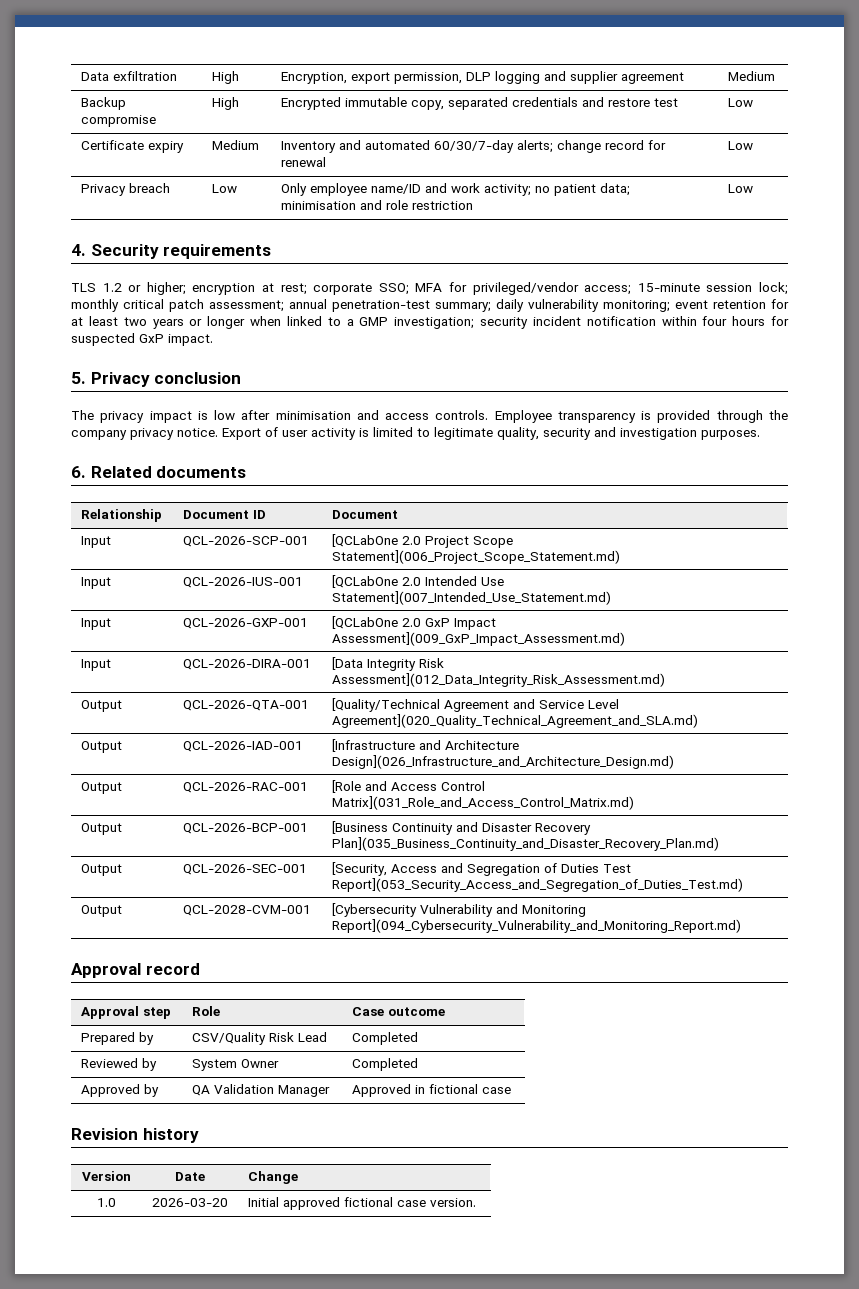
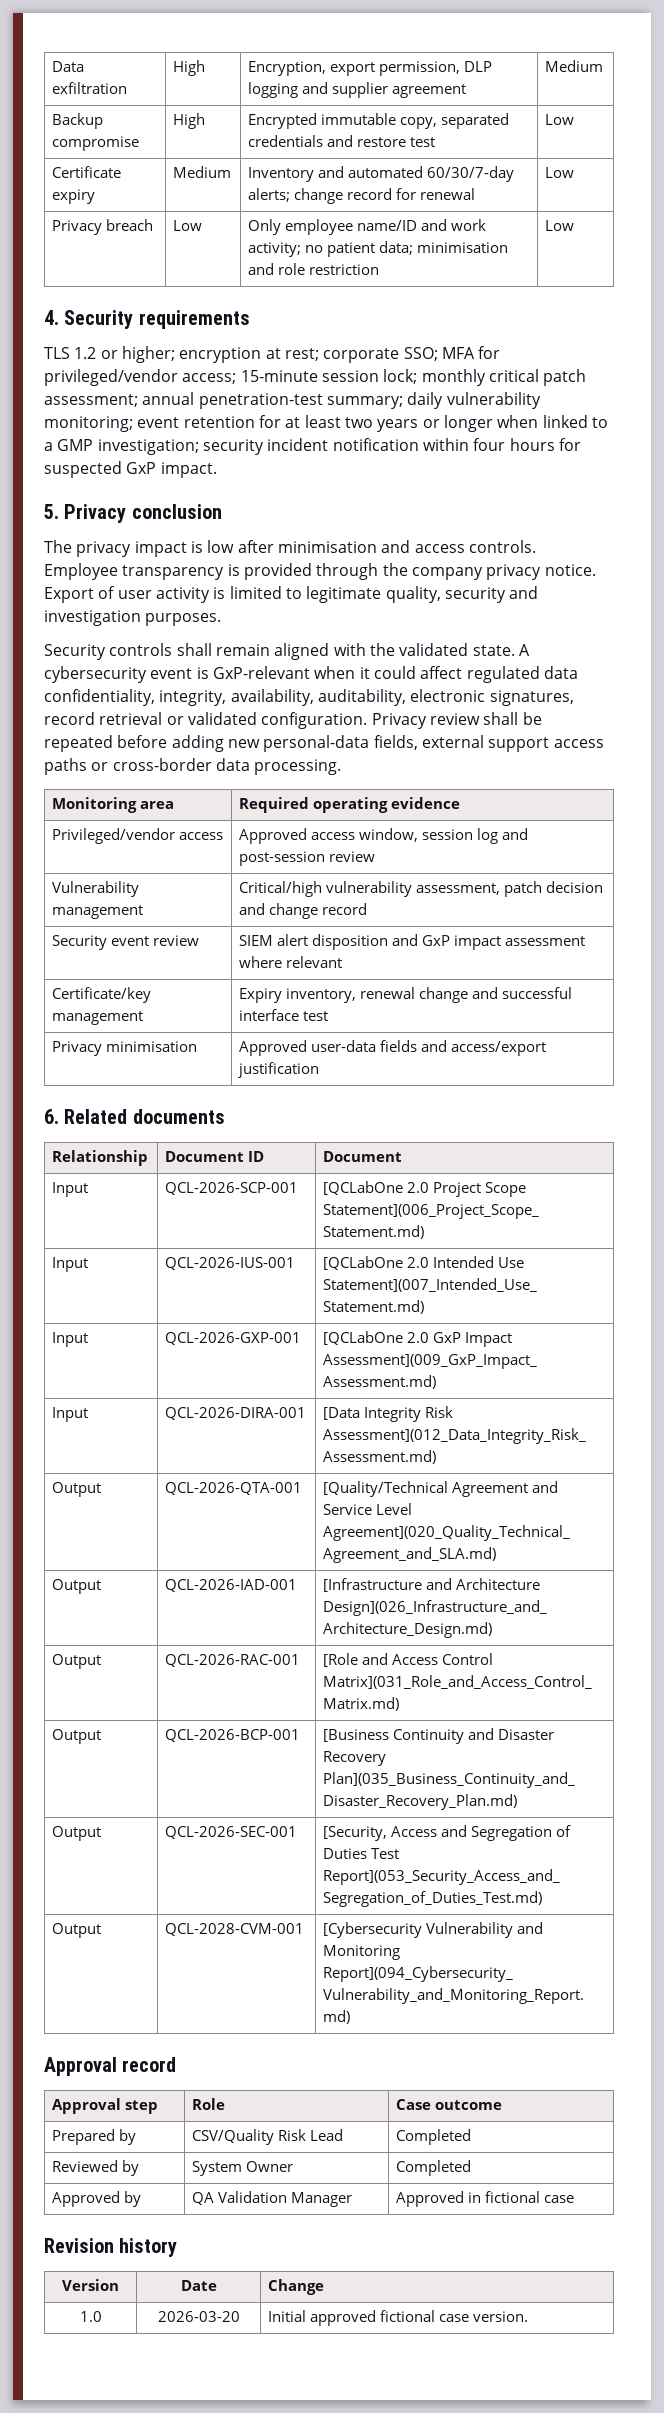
(760, 435) none -> [44,643,530,660] [44,666,578,683] [44,689,574,706] [44,712,542,729] [44,735,604,752] [44,758,342,775] [52,797,175,813] [239,797,461,813] [52,828,224,844] [239,828,529,844] [239,851,376,866] [52,881,140,897] [52,905,144,919] [239,881,604,897] [239,903,368,919] [52,935,200,950] [239,934,586,950] [239,956,343,968] [52,987,152,1003] [52,1011,144,1025] [239,987,573,1003] [239,1009,329,1021] [52,1041,198,1056] [239,1040,547,1056] [238,1062,320,1078] // Security controls shall remain aligned with the validated state. A cybersecurity event is GxP-relevant when it could affect regulated data confidentiality, integrity, availability, auditability, electronic signatures, record retrieval or validated configuration. Privacy review shall be repeated before adding new personal-data fields, external support access paths or cross-border data processing. // Monitoring area | Required operating evidence // Privileged/vendor access | Approved access window, session log and post-session review // Vulnerability management | Critical/high vulnerability assessment, patch decision and change record // Security event review | SIEM alert disposition and GxP impact assessment where relevant // Certificate/key management | Expiry inventory, renewal change and successful interface test // Privacy minimisation | Approved user-data fields and access/export justification

